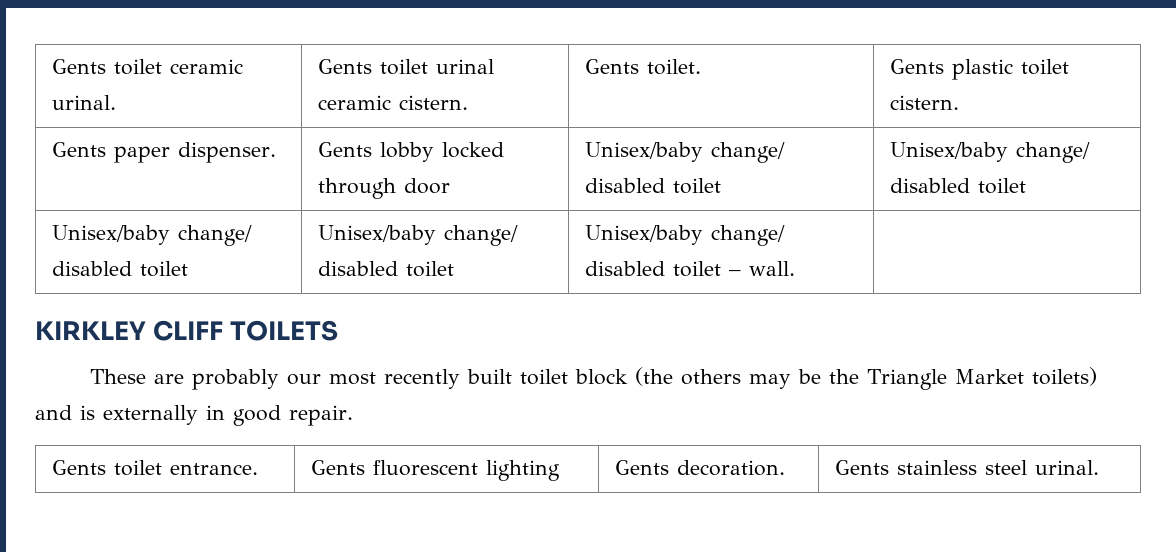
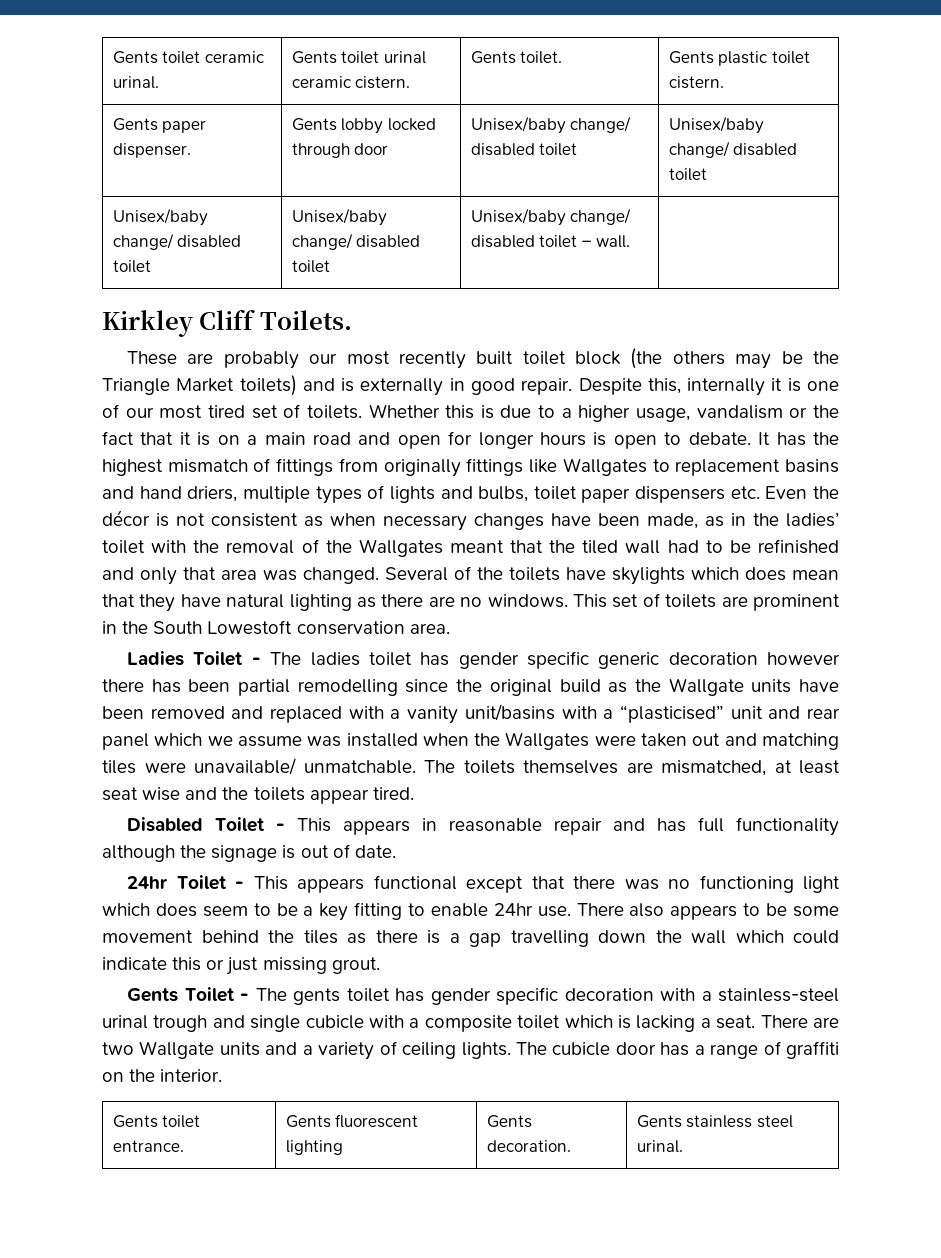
[35,320,338,341] KIRKLEY CLIFF TOILETS -> [102,309,352,337] Kirkley Cliff Toilets.
(353, 415) none -> [578,378,840,396] [102,404,839,422] [102,431,840,449] [102,458,840,477] [102,485,839,504] [102,510,839,531] [102,539,839,557] [102,566,839,585] [102,593,840,612] [102,620,450,635] [127,651,840,669] [102,678,839,696] [102,704,840,724] [102,732,839,750] [102,758,840,776] [102,787,414,804] [127,817,839,836] [102,844,396,862] [127,875,841,893] [102,902,839,921] [102,930,839,947] [102,957,380,975] [127,987,840,1005] [102,1015,839,1032] [102,1041,839,1060] [102,1069,223,1082] Despite this, internally it is one of our most tired set of toilets. Whether this is due to a higher usage, vandalism or the fact that it is on a main road and open for longer hours is open to debate. It has the highest mismatch of fittings from originally fittings like Wallgates to replacement basins and hand driers, multiple types of lights and bulbs, toilet paper dispensers etc. Even the décor is not consistent as when necessary changes have been made, as in the ladies’ toilet with the removal of the Wallgates meant that the tiled wall had to be refinished and only that area was changed. Several of the toilets have skylights which does mean that they have natural lighting as there are no windows. This set of toilets are prominent in the South Lowestoft conservation area. // Ladies Toilet - The ladies toilet has gender specific generic decoration however there has been partial remodelling since the original build as the Wallgate units have been removed and replaced with a vanity unit/basins with a “plasticised” unit and rear panel which we assume was installed when the Wallgates were taken out and matching tiles were unavailable/ unmatchable. The toilets themselves are mismatched, at least seat wise and the toilets appear tired. // Disabled Toilet - This appears in reasonable repair and has full functionality although the signage is out of date. // 24hr Toilet - This appears functional except that there was no functioning light which does seem to be a key fitting to enable 24hr use. There also appears to be some movement behind the tiles as there is a gap travelling down the wall which could indicate this or just missing grout. // Gents Toilet - The gents toilet has gender specific decoration with a stainless-steel urinal trough and single cubicle with a composite toilet which is lacking a seat. There are two Wallgate units and a variety of ceiling lights. The cubicle door has a range of graffiti on the interior.

